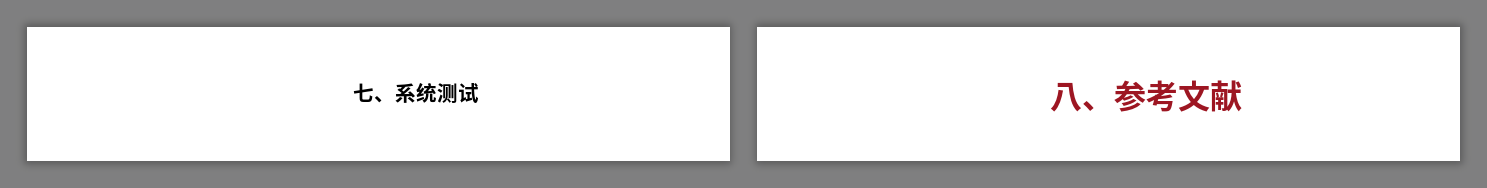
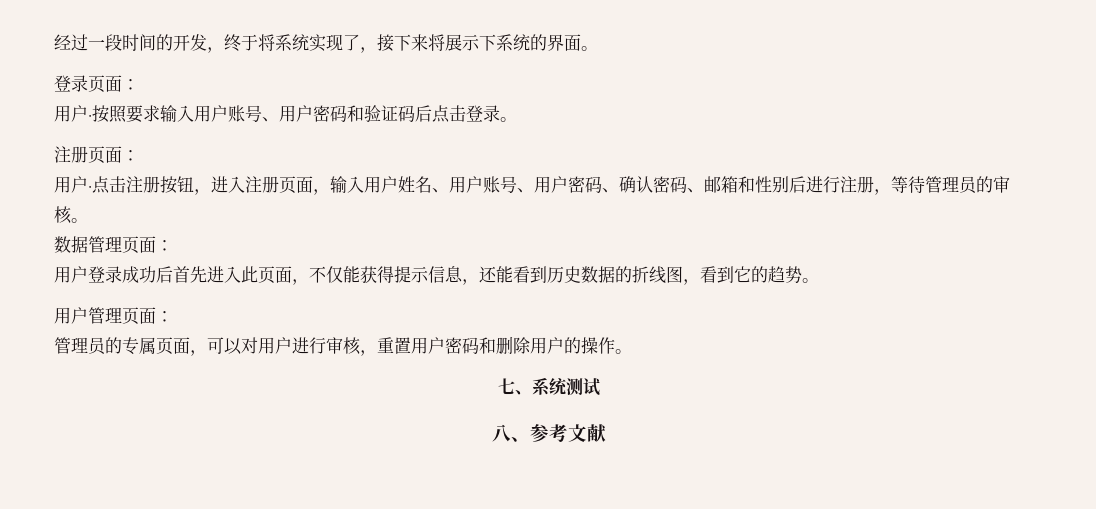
(352, 92) none -> [54,34,598,53] [54,75,139,93] [54,105,517,123] [54,146,139,164] [54,176,1010,195] [54,206,88,224] [54,236,173,254] [54,266,819,285] [54,307,173,325] [54,336,632,356] 经过一段时间的开发，终于将系统实现了，接下来将展示下系统的界面。 // 登录页面： // 用户·按照要求输入用户账号、用户密码和验证码后点击登录。 // 注册页面： // 用户·点击注册按钮，进入注册页面，输入用户姓名、用户账号、用户密码、确认密码、邮箱和性别后进行注册，等待管理员的审核。 // 数据管理页面： // 用户登录成功后首先进入此页面，不仅能获得提示信息，还能看到历史数据的折线图，看到它的趋势。 // 用户管理页面： // 管理员的专属页面，可以对用户进行审核，重置用户密码和删除用户的操作。 //

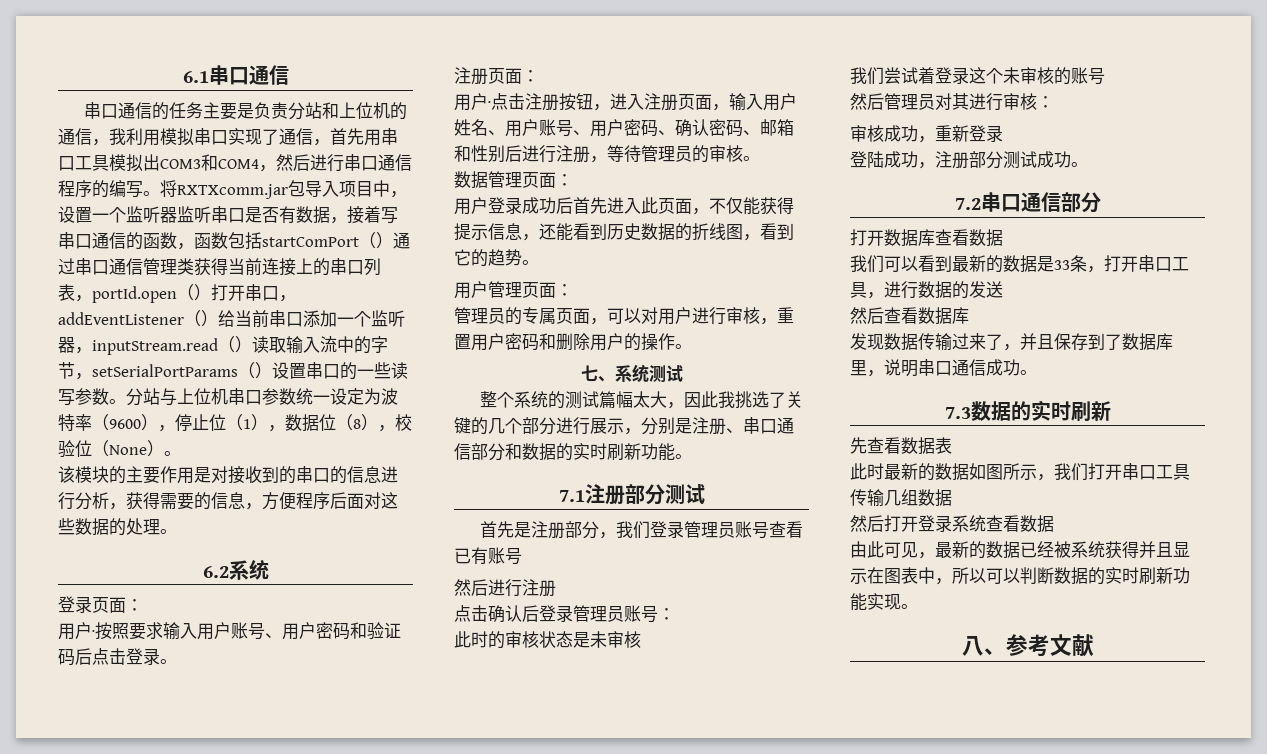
[54,34,598,53] 经过一段时间的开发，终于将系统实现了，接下来将展示下系统的界面。 -> [182,65,289,85] [84,102,408,120] [58,128,398,146] [58,154,412,172] [58,180,407,199] [58,206,398,224] [58,232,410,250] [58,258,381,276] [58,284,296,303] [58,310,405,328] [58,336,388,355] [58,362,408,380] [58,388,398,406] [58,414,412,432] [58,440,181,458] [58,466,398,484] [58,492,398,510] [58,518,177,536] [202,559,269,580] 6.1串口通信 // 串口通信的任务主要是负责分站和上位机的通信，我利用模拟串口实现了通信，首先用串口工具模拟出COM3和COM4，然后进行串口通信程序的编写。将RXTXcomm.jar包导入项目中，设置一个监听器监听串口是否有数据，接着写串口通信的函数，函数包括startComPort（）通过串口通信管理类获得当前连接上的串口列表，portId.open（）打开串口，addEventListener（）给当前串口添加一个监听器，inputStream.read（）读取输入流中的字节，setSerialPortParams（）设置串口的一些读写参数。分站与上位机串口参数统一设定为波特率（9600），停止位（1），数据位（8），校验位（None）。 // 该模块的主要作用是对接收到的串口的信息进行分析，获得需要的信息，方便程序后面对这些数据的处理。 // 6.2系统
(600, 387) none -> [480,391,804,409] [454,417,794,435] [454,443,692,461] [558,484,705,505] [480,521,804,539] [454,547,522,565] [454,579,556,597] [454,605,675,623] [454,631,641,649] [850,67,1105,85] [850,93,1054,111] [850,125,1003,143] [850,151,1088,169] [954,192,1101,213] [850,229,1003,247] [850,255,1189,273] [850,281,1003,299] [850,307,969,325] [850,333,1173,351] [850,359,1037,377] [944,400,1111,421] [850,437,952,455] [850,463,1190,481] [850,489,952,507] [850,515,1054,533] [850,541,1190,559] [850,567,1190,585] [850,593,918,611] // 整个系统的测试篇幅太大，因此我挑选了关键的几个部分进行展示，分别是注册、串口通信部分和数据的实时刷新功能。 // 7.1注册部分测试 // 首先是注册部分，我们登录管理员账号查看已有账号 // 然后进行注册 // 点击确认后登录管理员账号： // 此时的审核状态是未审核 // 我们尝试着登录这个未审核的账号 // 然后管理员对其进行审核： // 审核成功，重新登录 // 登陆成功，注册部分测试成功。 // 7.2串口通信部分 // 打开数据库查看数据 // 我们可以看到最新的数据是33条，打开串口工具，进行数据的发送 // 然后查看数据库 // 发现数据传输过来了，并且保存到了数据库里，说明串口通信成功。 // 7.3数据的实时刷新 // 先查看数据表 // 此时最新的数据如图所示，我们打开串口工具传输几组数据 // 然后打开登录系统查看数据 // 由此可见，最新的数据已经被系统获得并且显示在图表中，所以可以判断数据的实时刷新功能实现。

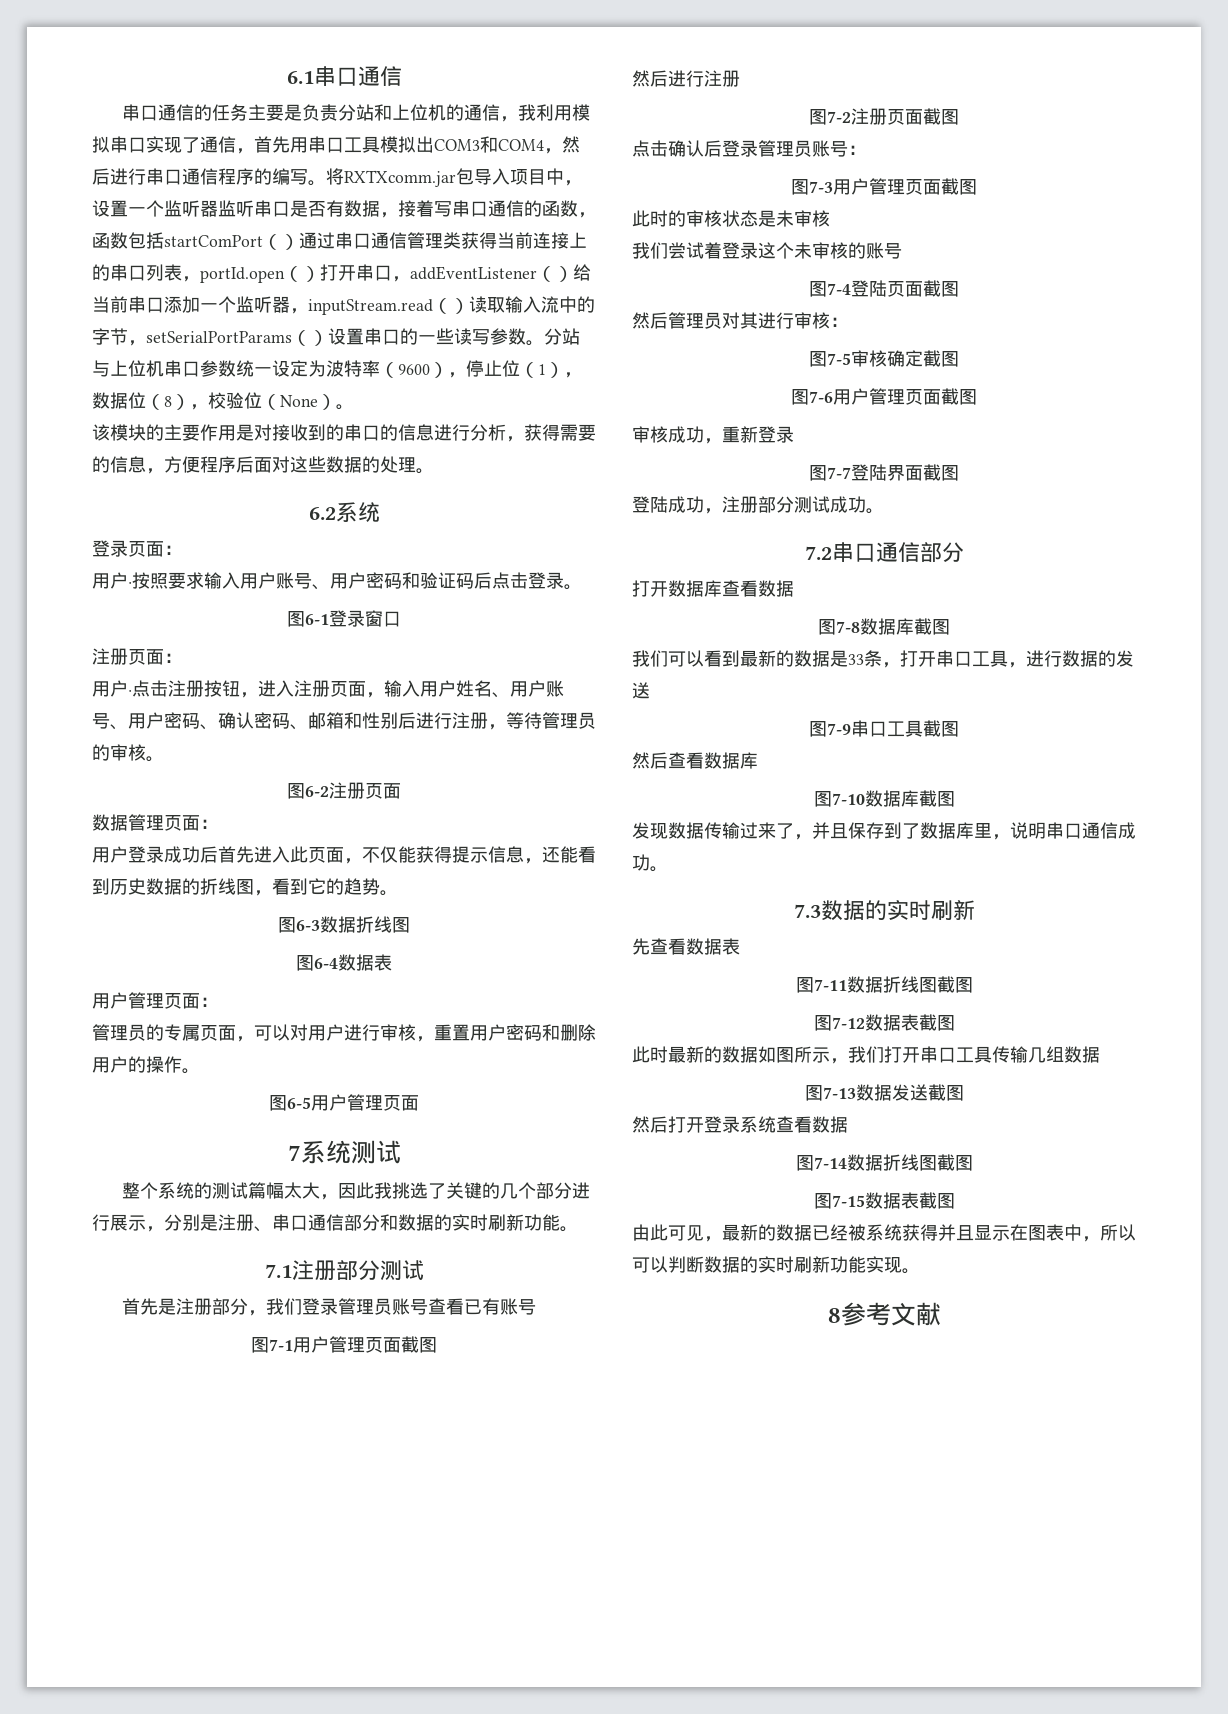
(177, 661) none -> [287,610,401,627] // 图6-1登录窗口
(760, 158) none -> [287,782,401,799] // 图6-2注册页面
(539, 262) none -> [278,916,410,933] [296,954,392,971] // 图6-3数据折线图 // 图6-4数据表
[580,365,615,382] 七、 -> [269,1094,419,1111] [287,1145,301,1161] 图6-5用户管理页面 // 7
(522, 556) none -> [251,1336,437,1353] // 图7-1用户管理页面截图
(556, 588) none -> [809,108,959,125] // 图7-2注册页面截图
(675, 614) none -> [791,178,977,195] // 图7-3用户管理页面截图
(1105, 76) none -> [809,280,959,297] // 图7-4登陆页面截图
(1054, 102) none -> [809,350,959,367] [791,388,977,405] // 图7-5审核确定截图 // 图7-6用户管理页面截图
(1003, 133) none -> [809,464,959,481] // 图7-7登陆界面截图
(1003, 238) none -> [818,618,950,635] // 图7-8数据库截图
(1003, 289) none -> [809,720,959,737] // 图7-9串口工具截图
(969, 315) none -> [813,790,955,807] // 图7-10数据库截图
(952, 445) none -> [795,976,973,993] [813,1014,955,1031] // 图7-11数据折线图截图 // 图7-12数据表截图
(952, 498) none -> [804,1084,964,1101] // 图7-13数据发送截图
(1054, 524) none -> [795,1154,973,1171] [813,1192,955,1209] // 图7-14数据折线图截图 // 图7-15数据表截图
[961,636,1006,656] 八、 -> [827,1308,841,1323] 8

